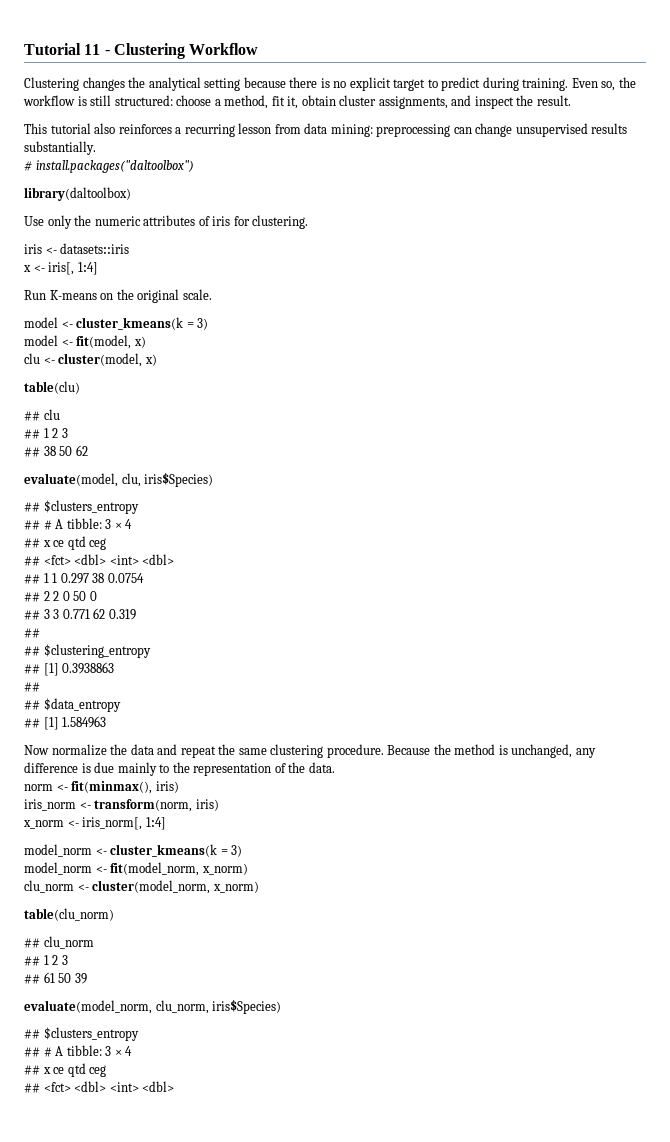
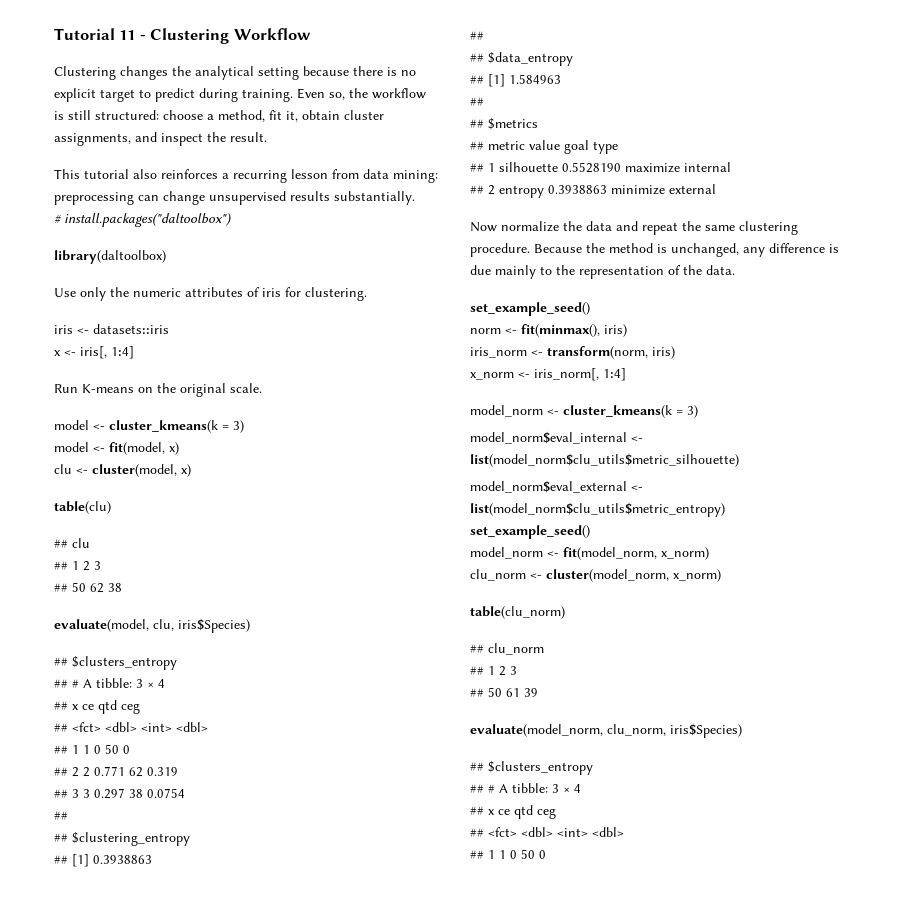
[43,446,56,456] 38 -> (68, 587) none
(88, 450) none -> [108,583,122,592] 38
[60,573,144,584] [24,591,60,602] 0.297 38 0.0754 // ## 2 2 -> (90, 749) none
[43,609,60,619] 3 3 -> [72,767,90,777] 2 2
(136, 614) none -> [54,788,185,799] // ## 3 3 0.297 38 0.0754
(107, 722) none -> [470,97,484,106] [470,118,538,130] [470,140,618,154] [470,162,731,173] [470,184,716,198] // ## // ## $metrics // ## metric value goal type // ## 1 silhouette 0.5528190 maximize internal // ## 2 entropy 0.3938863 minimize external
(335, 767) none -> [470,302,590,316] // set_example_seed()
(243, 851) none -> [470,431,643,444] [470,453,739,467] [470,480,643,493] [470,502,725,517] [470,525,590,539] // model_norm$eval_internal <- list(model_norm$clu_utils$metric_silhouette) // model_norm$eval_external <- list(model_norm$clu_utils$metric_entropy) // set_example_seed()
[43,972,72,983] 61 50 -> [488,687,520,697] 50 61
(175, 1086) none -> [470,849,546,859] // ## 1 1 0 50 0

